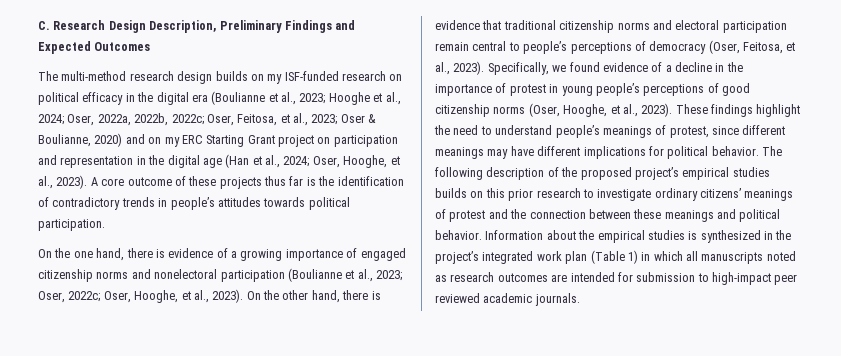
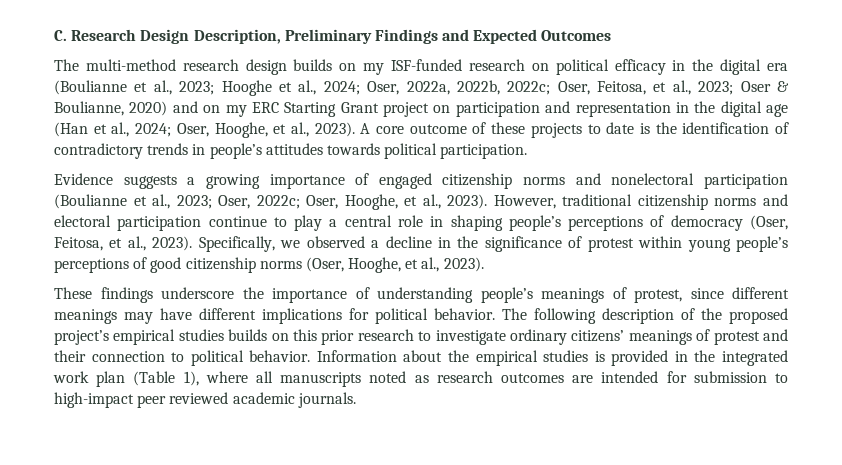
[264,176,304,186] thus far -> [587,122,635,134] to date
[38,248,228,261] On the one hand, there is evidence of -> [54,173,177,189] Evidence suggests
[246,290,381,303] [435,20,502,30] On the other hand, there is evidence that -> [493,195,556,209] However,
[435,41,520,51] remain central to -> [208,215,503,231] continue to play a central role in shaping
[569,62,663,72] found evidence of -> [306,236,365,248] observed
[435,83,559,96] importance of protest in -> [484,236,683,252] significance of protest within
(673, 110) none -> (484, 264) //
[756,104,801,117] [434,125,553,135] highlight the need to understand -> [161,287,473,303] underscore the importance of understanding
[510,209,736,222] the connection between these meanings and -> [54,350,185,362] their connection to
[700,230,792,243] [435,251,479,264] synthesized in the project’s -> [611,350,716,366] provided in the
[627,250,683,264] 1) in which -> [183,371,248,386] 1), where

